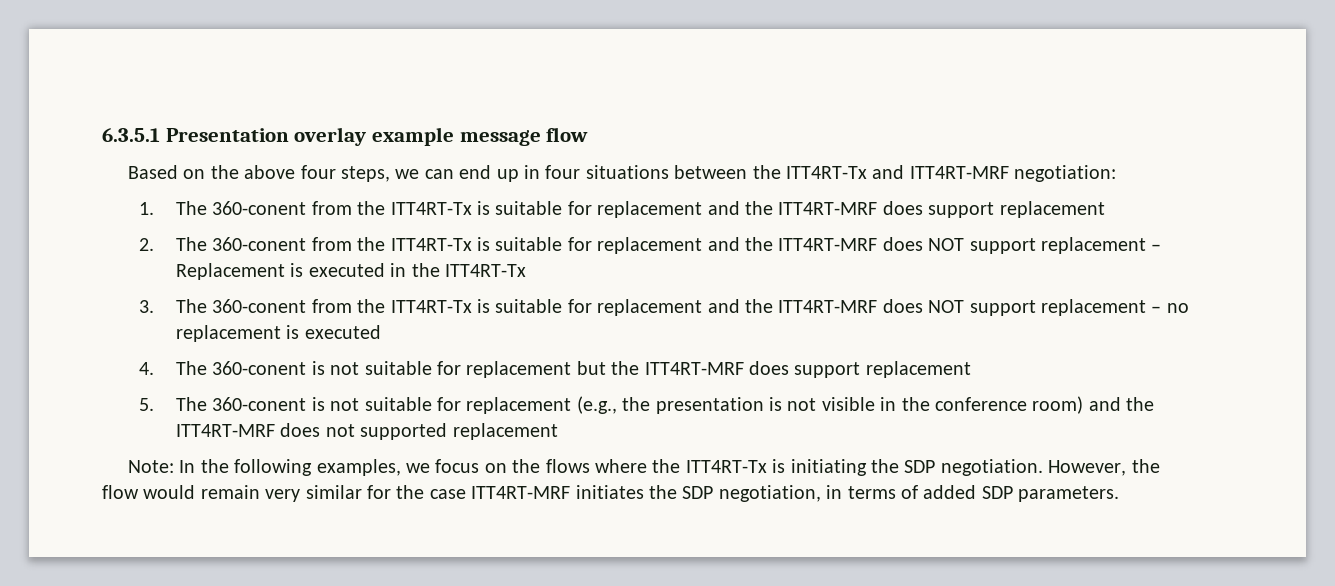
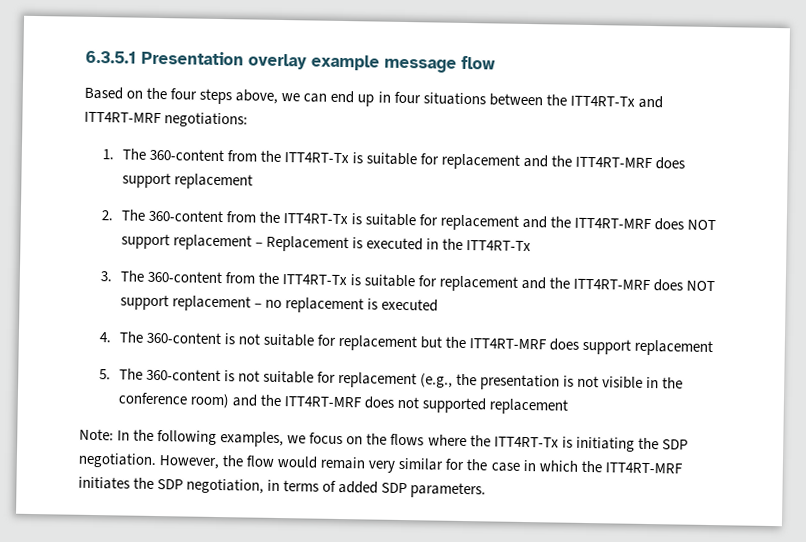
[244,165,391,182] above four steps, -> [170,88,279,105] four steps above,
[1014,165,1117,182] negotiation: -> [164,112,249,128] negotiations:
[212,201,307,215] 360-conent -> [148,148,224,162] 360-content
[212,237,307,251] 360-conent -> [147,209,223,223] 360-content
[212,299,307,313] 360-conent -> [146,270,222,284] 360-content
[212,361,307,375] 360-conent -> [145,331,221,345] 360-content
[212,397,307,411] 360-conent -> [145,368,221,382] 360-content
(466, 494) none -> [522,459,602,473] in which the

